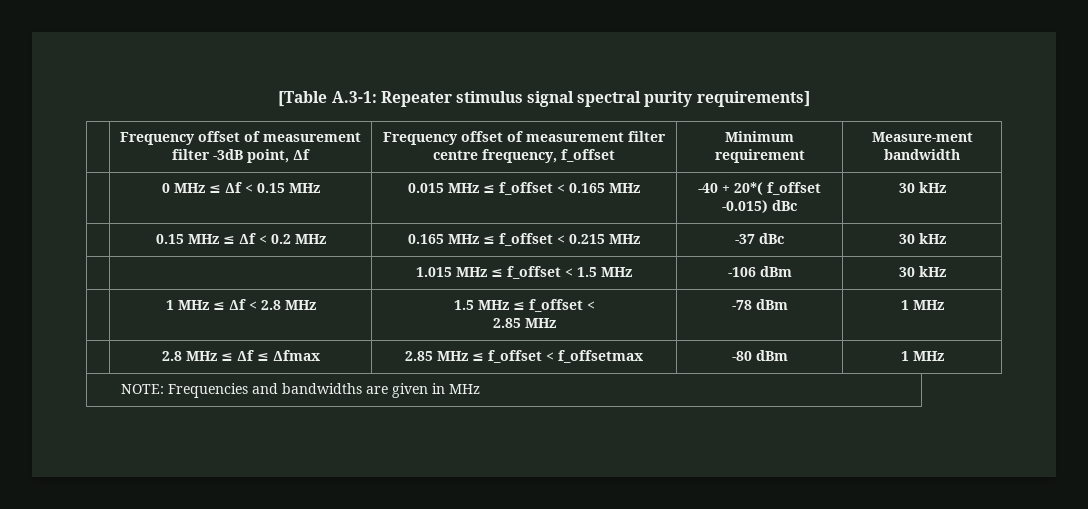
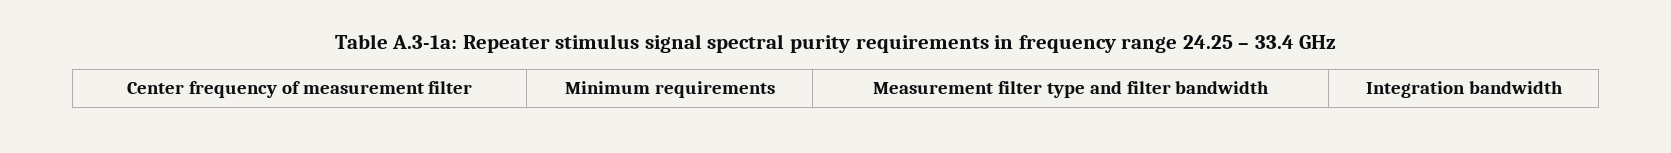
[278,91,377,107] [Table A.3-1: -> [334,34,458,49] Table A.3-1a:
[696,91,810,107] [120,131,361,145] [172,149,310,163] [383,131,666,145] [433,149,615,163] [725,131,794,142] [714,149,805,163] [871,132,973,142] [884,149,960,160] [161,182,320,193] [408,182,640,195] [698,182,821,195] [722,200,797,213] [898,182,946,193] [155,233,326,244] [408,233,640,246] [735,233,784,244] [898,233,946,244] [416,266,632,279] [727,266,792,277] [898,266,946,277] [165,299,316,310] [453,299,595,312] [492,318,556,328] [731,299,788,310] [900,300,944,310] [161,350,320,361] [405,350,643,363] [731,350,788,361] [900,351,944,361] [120,383,480,398] requirements] // | Frequency offset of measurement filter -3dB point, Δf | Frequency offset of measurement filter centre frequency, f_offset | Minimum requirement | Measure-ment bandwidth // | 0 MHz ≤ Δf < 0.15 MHz | 0.015 MHz ≤ f_offset < 0.165 MHz | -40 + 20*( f_offset -0.015) dBc | 30 kHz // | 0.15 MHz ≤ Δf < 0.2 MHz | 0.165 MHz ≤ f_offset < 0.215 MHz | -37 dBc | 30 kHz // | | 1.015 MHz ≤ f_offset < 1.5 MHz | -106 dBm | 30 kHz // | 1 MHz ≤ Δf < 2.8 MHz | 1.5 MHz ≤ f_offset < // 2.85 MHz | -78 dBm | 1 MHz // | 2.8 MHz ≤ Δf ≤ Δfmax | 2.85 MHz ≤ f_offset < f_offsetmax | -80 dBm | 1 MHz // NOTE: Frequencies and bandwidths are given in MHz -> [855,35,1337,53] [126,81,473,98] [564,81,775,98] [872,81,1270,98] [1365,81,1563,98] requirements in frequency range 24.25 – 33.4 GHz // Center frequency of measurement filter | Minimum requirements | Measurement filter type and filter bandwidth | Integration bandwidth

